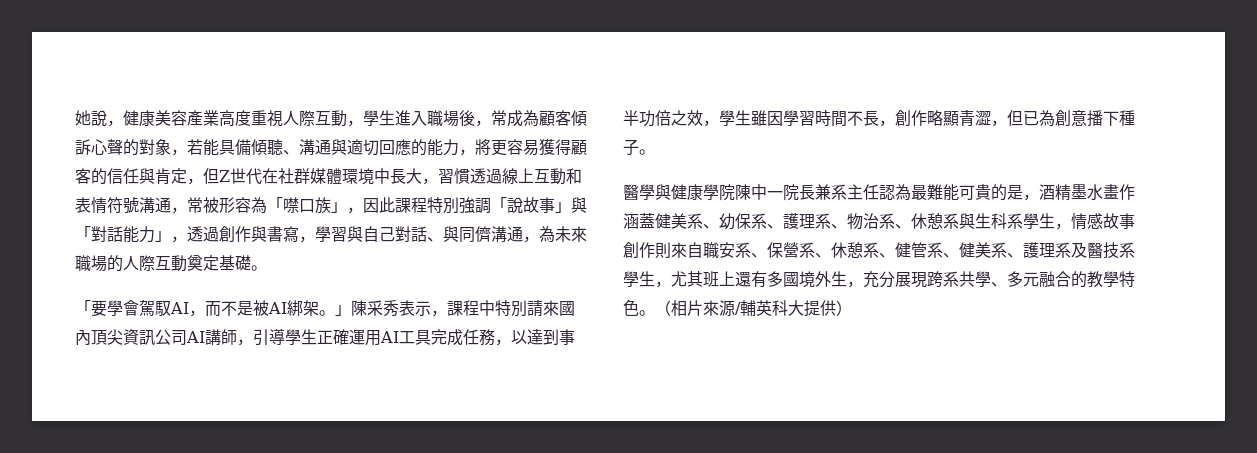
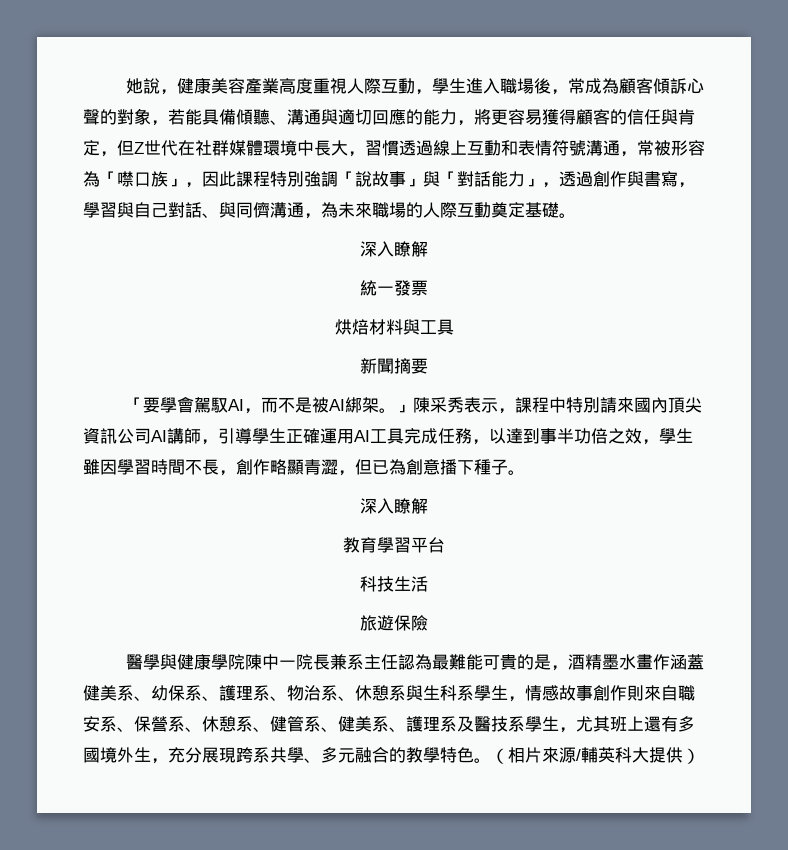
(267, 268) none -> [360,241,428,257] [360,280,428,296] [334,319,454,335] [360,358,428,374] // 深入瞭解 // 統一發票 // 烘焙材料與工具 // 新聞摘要
(655, 152) none -> [360,498,428,514] [343,537,445,553] [360,576,428,592] [360,615,428,631] // 深入瞭解 // 教育學習平台 // 科技生活 // 旅遊保險

